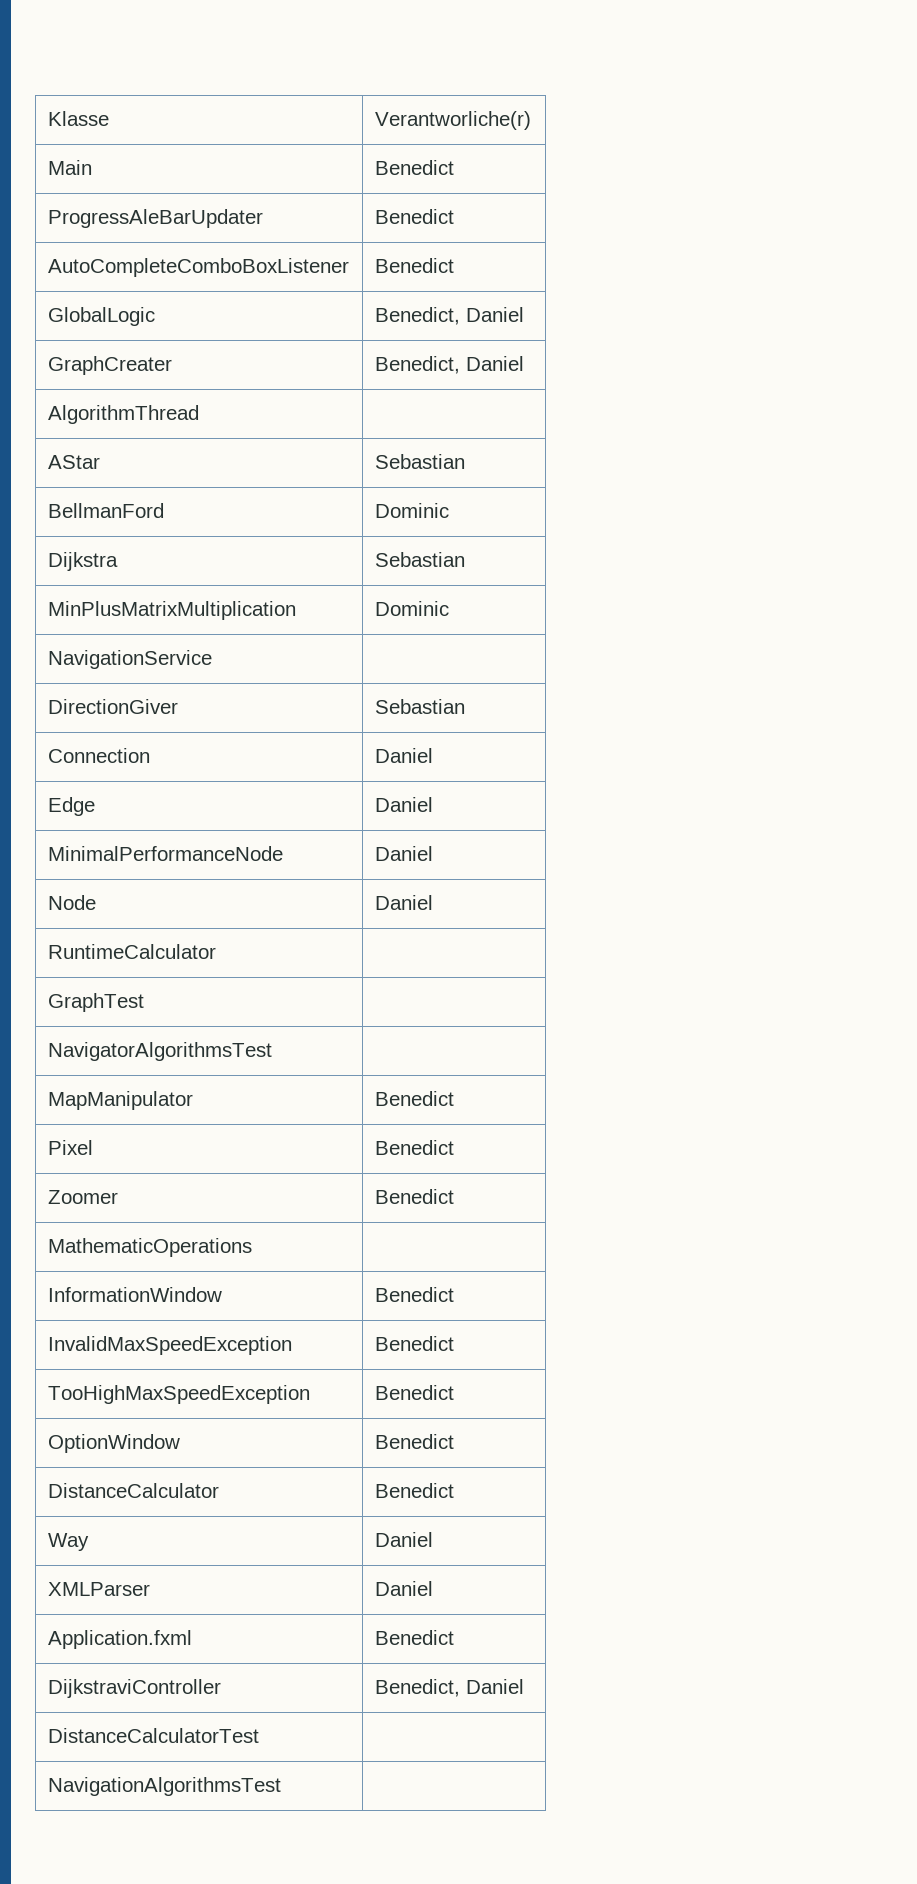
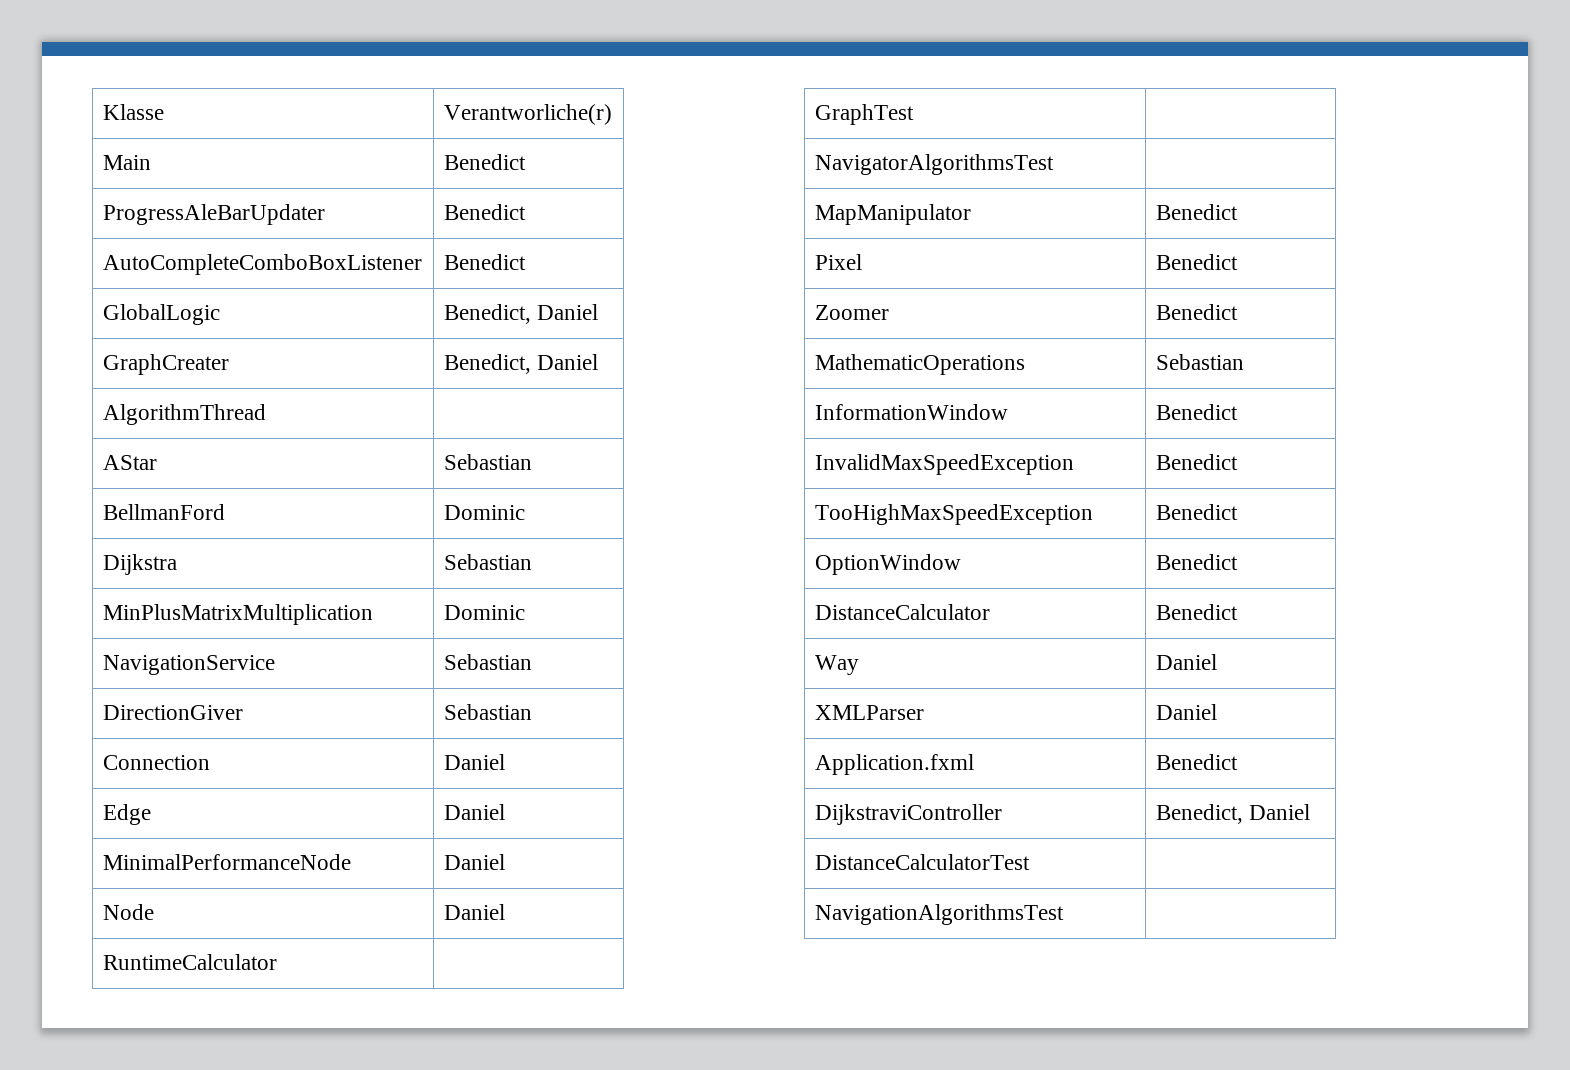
(212, 659) none -> [443,654,532,670] Sebastian
(252, 1247) none -> [1155,354,1244,370] Sebastian

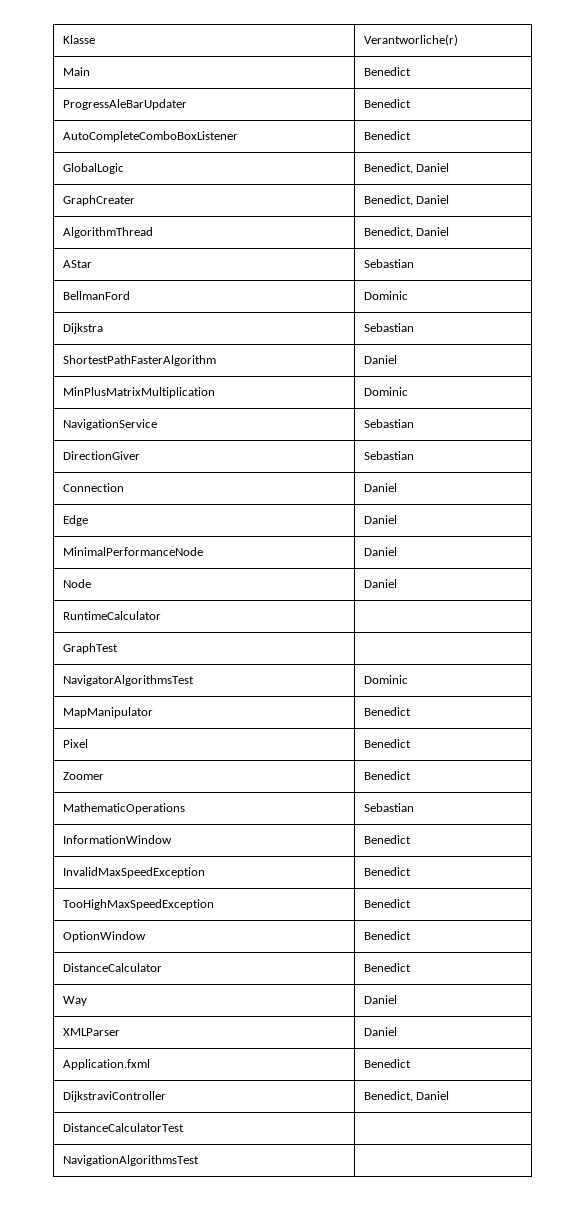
(266, 414) none -> [363,227,450,238] Benedict, Daniel
(532, 562) none -> [62,355,216,366] [363,355,397,364] // ShortestPathFasterAlgorithm | Daniel
(1054, 164) none -> [363,675,408,684] Dominic

